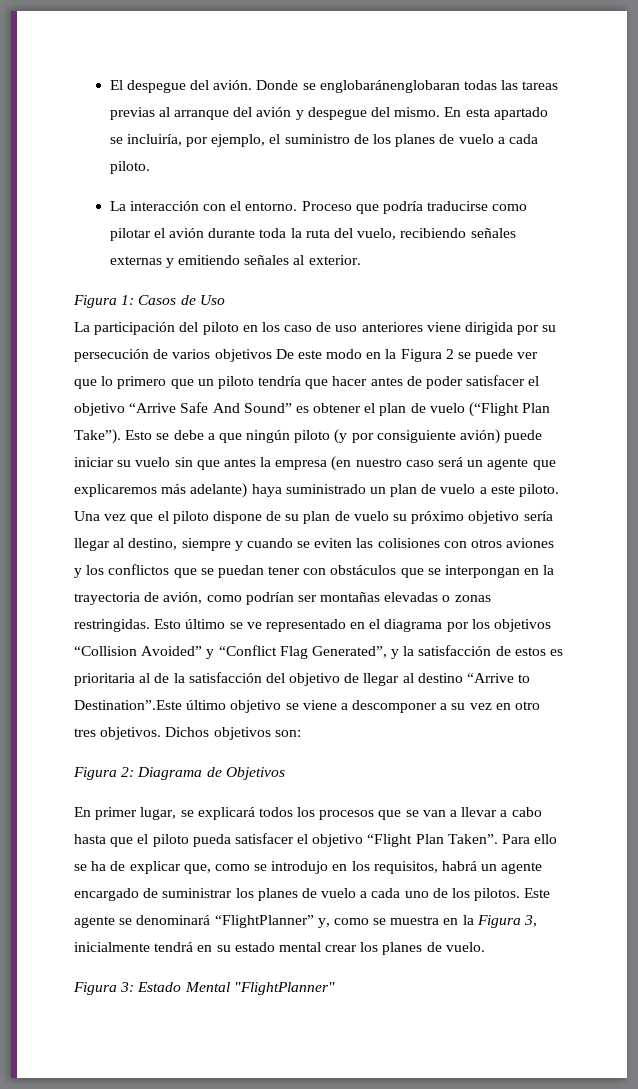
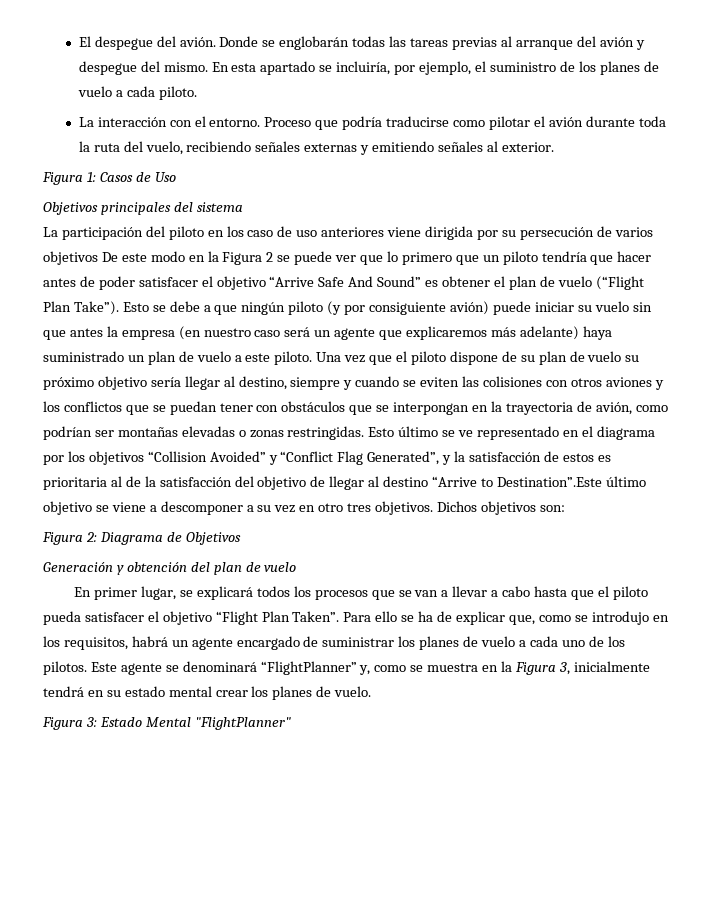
[319,80,460,93] englobaránenglobaran -> [279,36,350,50] englobarán
(225, 300) none -> [43,202,243,215] // Objetivos principales del sistema
(285, 773) none -> [43,562,297,575] // Generación y obtención del plan de vuelo

